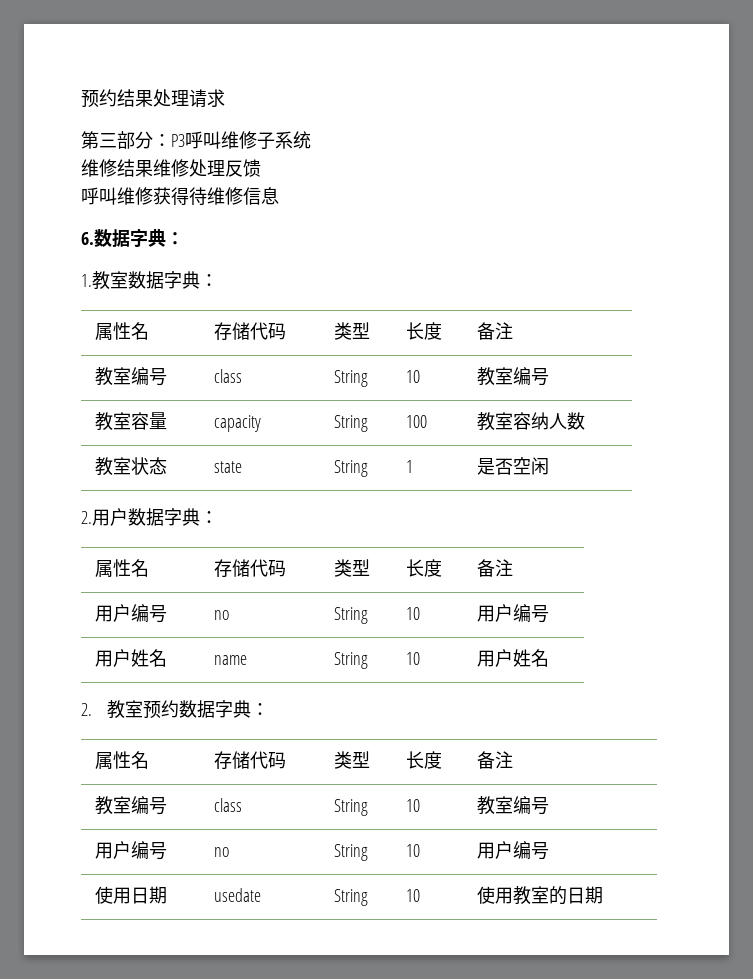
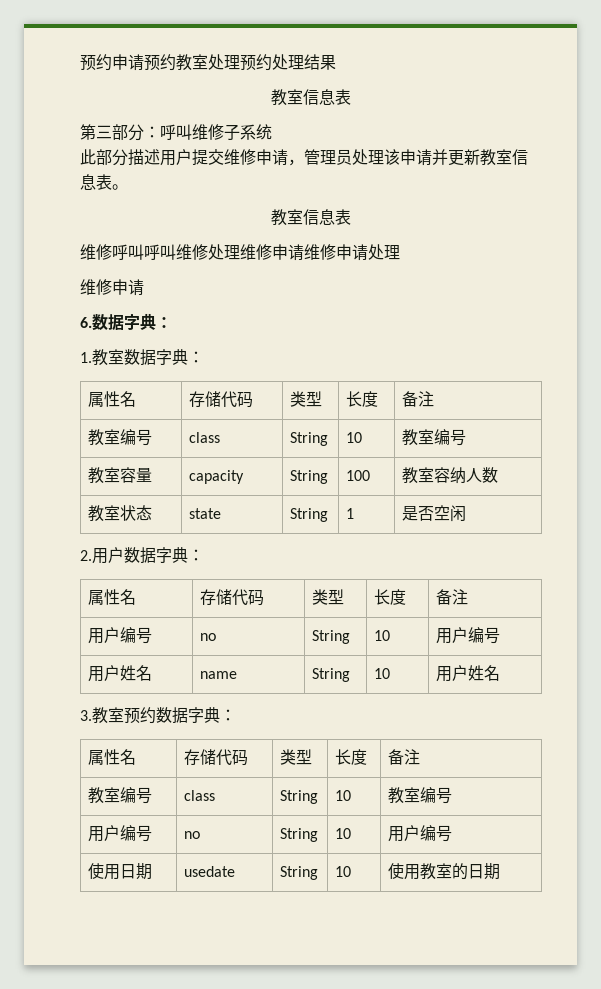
[81,89,225,108] 预约结果处理请求 -> [80,54,336,71] [271,89,351,106] 预约申请预约教室处理预约处理结果 // 教室信息表
[171,134,185,147] P3 -> (160, 132) none
[81,159,261,177] [81,187,279,206] 维修结果维修处理反馈 // 呼叫维修获得待维修信息 -> [80,149,528,166] [80,174,128,190] [271,209,351,226] [80,244,400,261] [80,279,144,296] 此部分描述用户提交维修申请，管理员处理该申请并更新教室信息表。 // 教室信息表 // 维修呼叫呼叫维修处理维修申请维修申请处理 // 维修申请
[81,703,92,716] 2. -> [80,710,92,721] 3.

